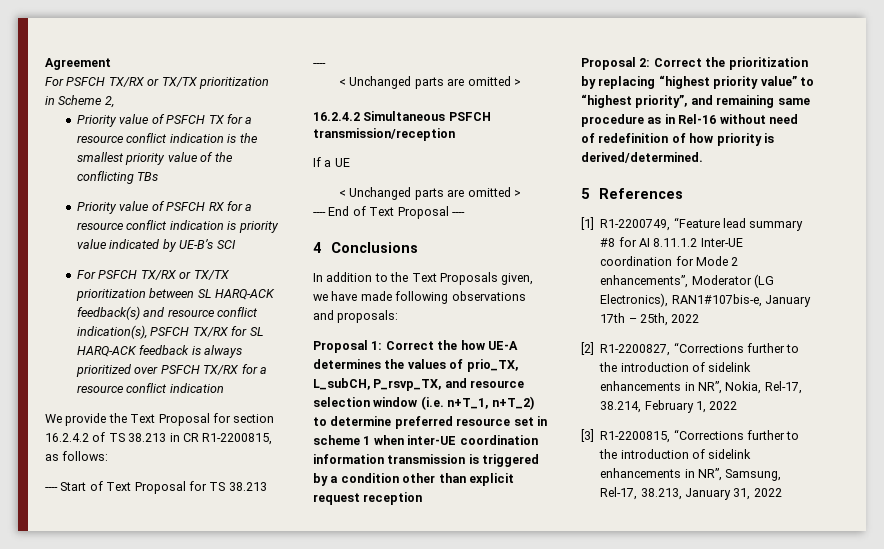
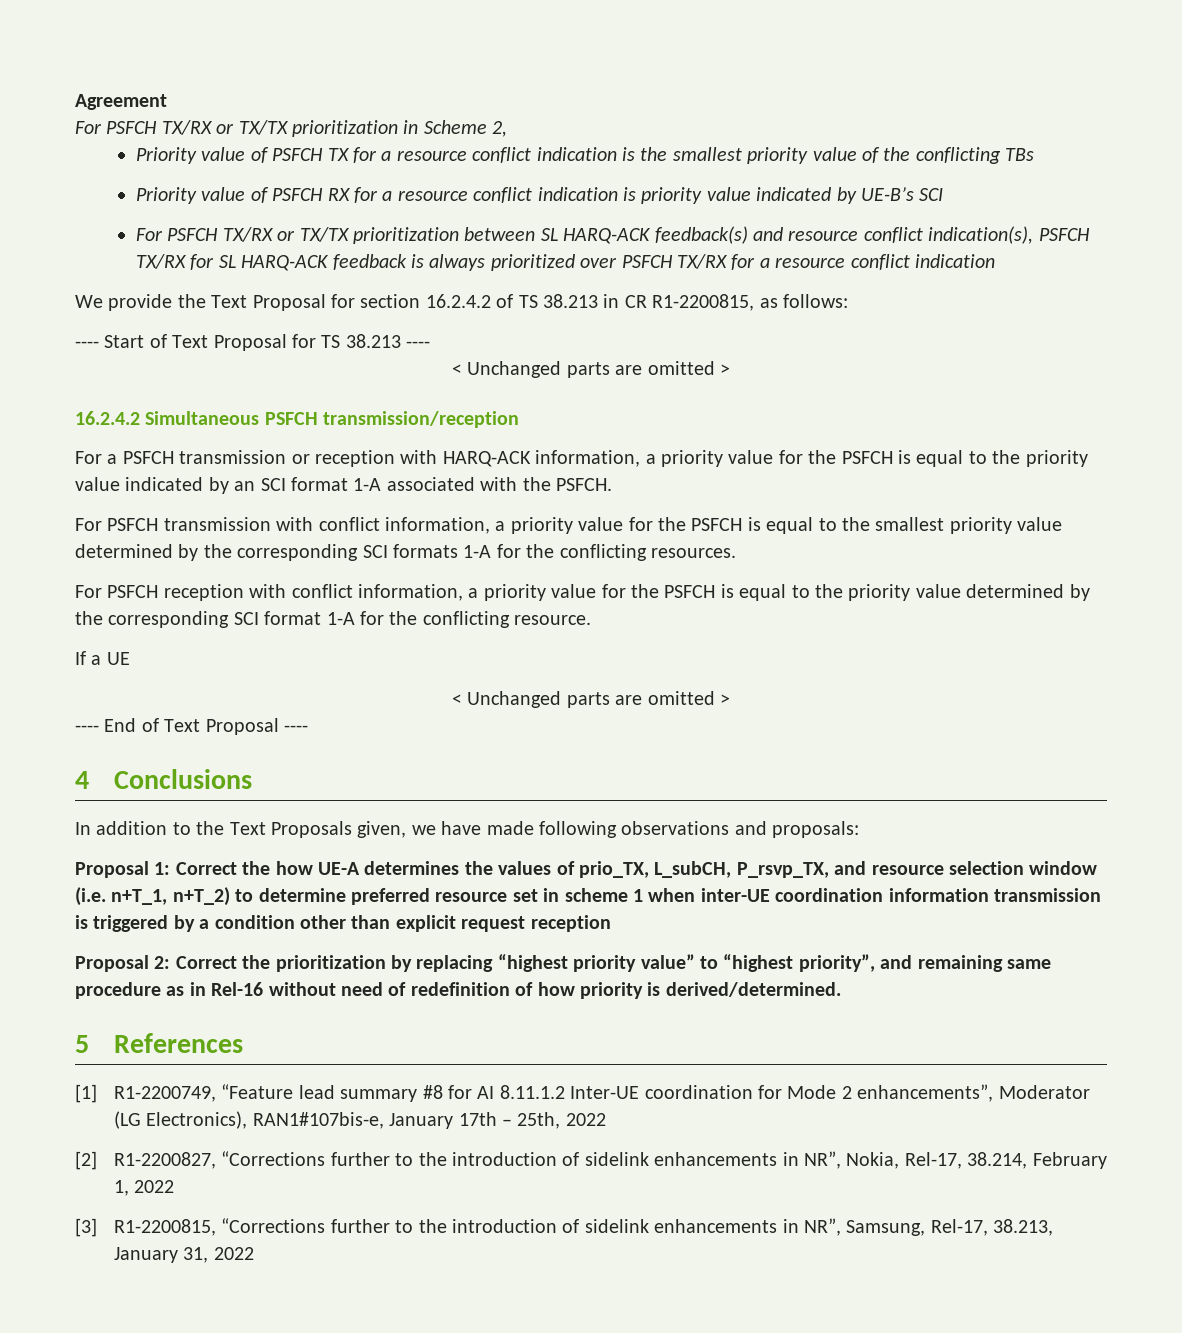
(455, 134) none -> [75,450,1088,467] [75,477,612,494] [75,517,1063,534] [75,544,736,561] [75,584,1090,601] [75,611,592,628] // For a PSFCH transmission or reception with HARQ-ACK information, a priority value for the PSFCH is equal to the priority value indicated by an SCI format 1-A associated with the PSFCH. // For PSFCH transmission with conflict information, a priority value for the PSFCH is equal to the smallest priority value determined by the corresponding SCI formats 1-A for the conflicting resources. // For PSFCH reception with conflict information, a priority value for the PSFCH is equal to the priority value determined by the corresponding SCI format 1-A for the conflicting resource.

